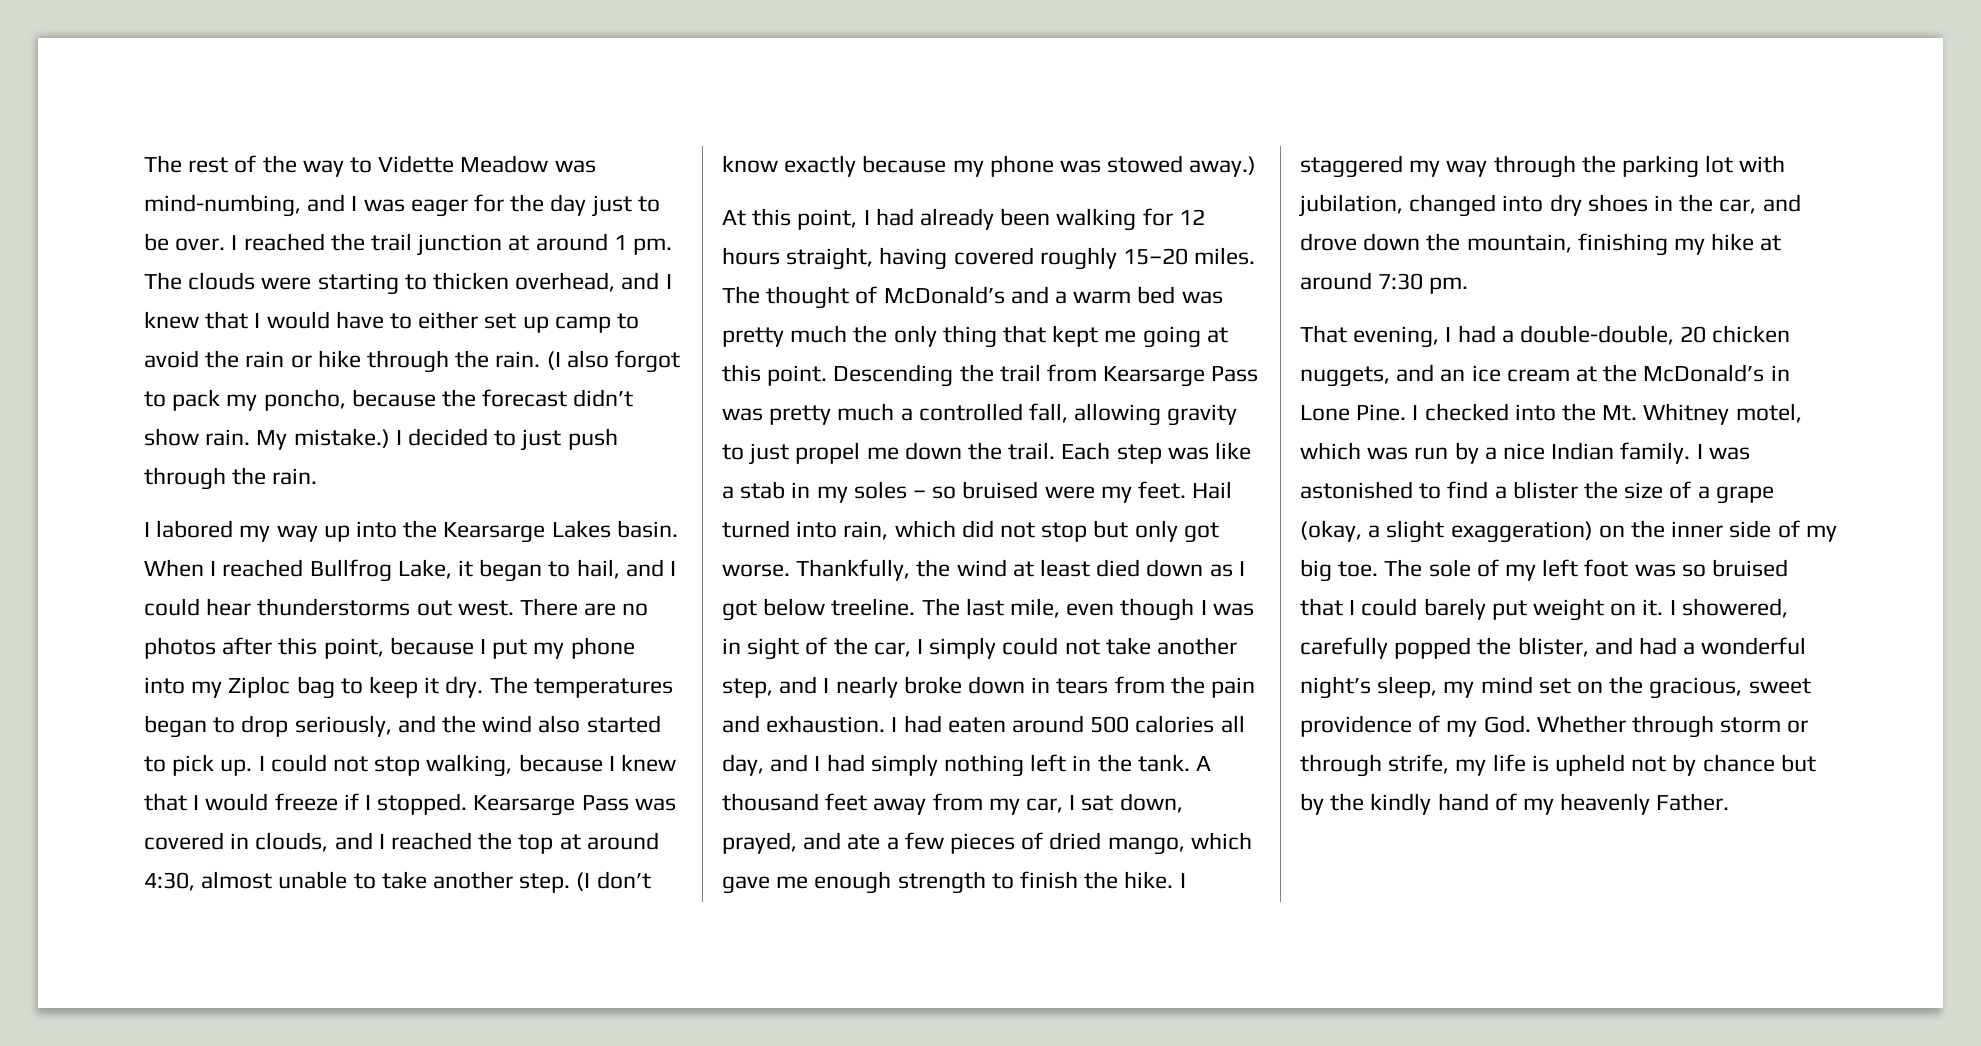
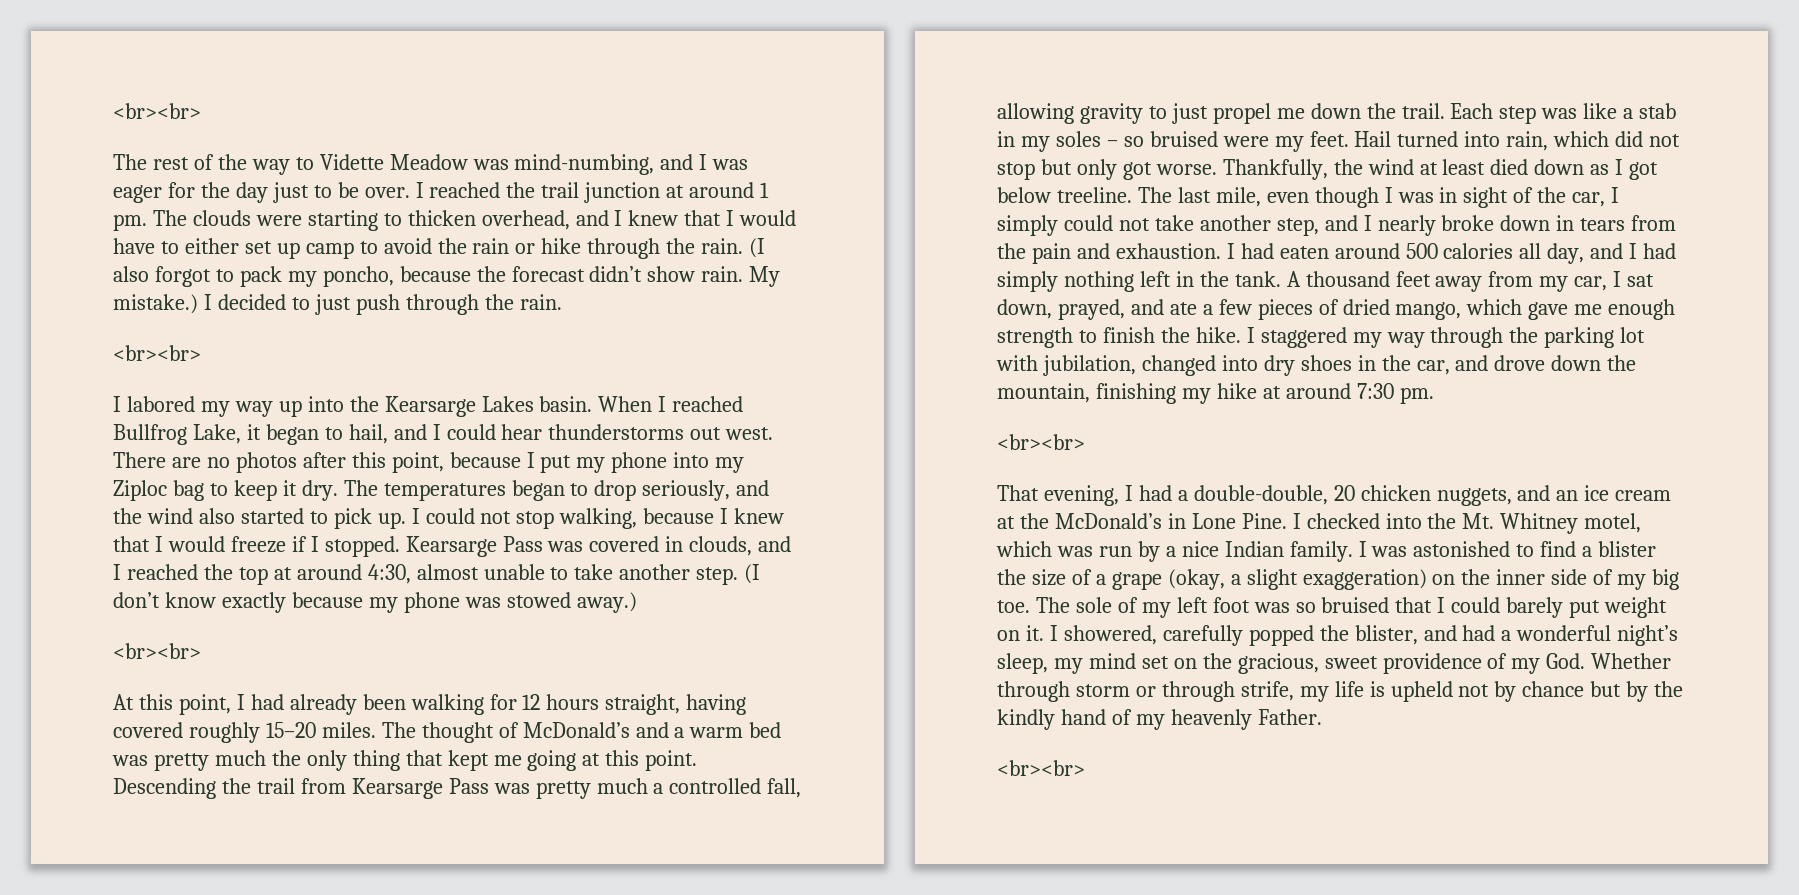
(144, 164) none -> [113,103,201,119] <br><br> //
(318, 476) none -> [113,345,201,361] // <br><br>
(1257, 166) none -> [113,643,201,659] // <br><br>
(1469, 285) none -> [997,434,1085,450] // <br><br>
(1730, 802) none -> [997,760,1085,776] // <br><br>

